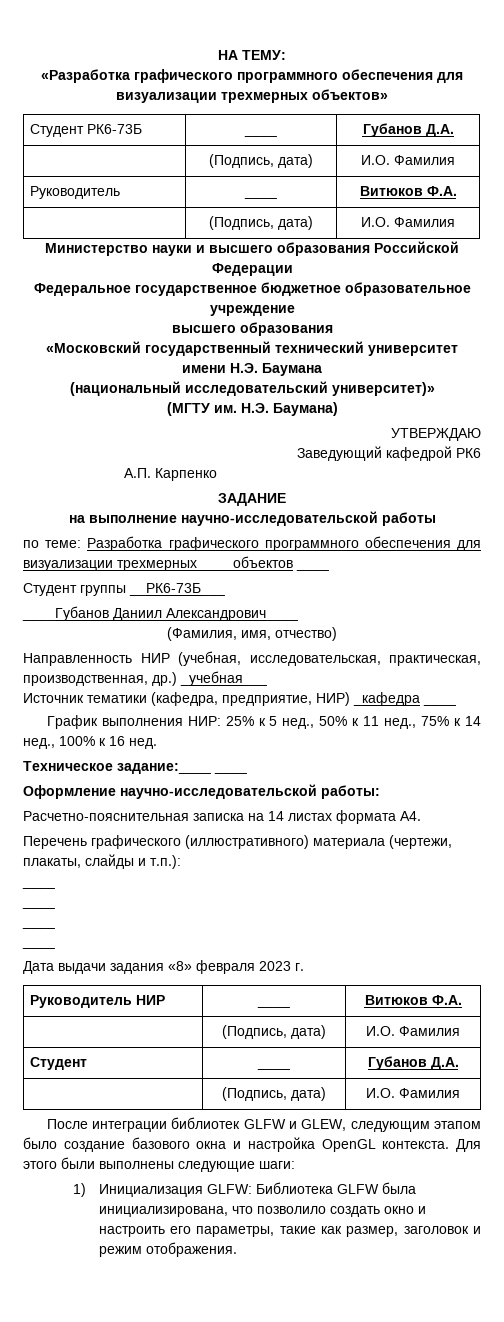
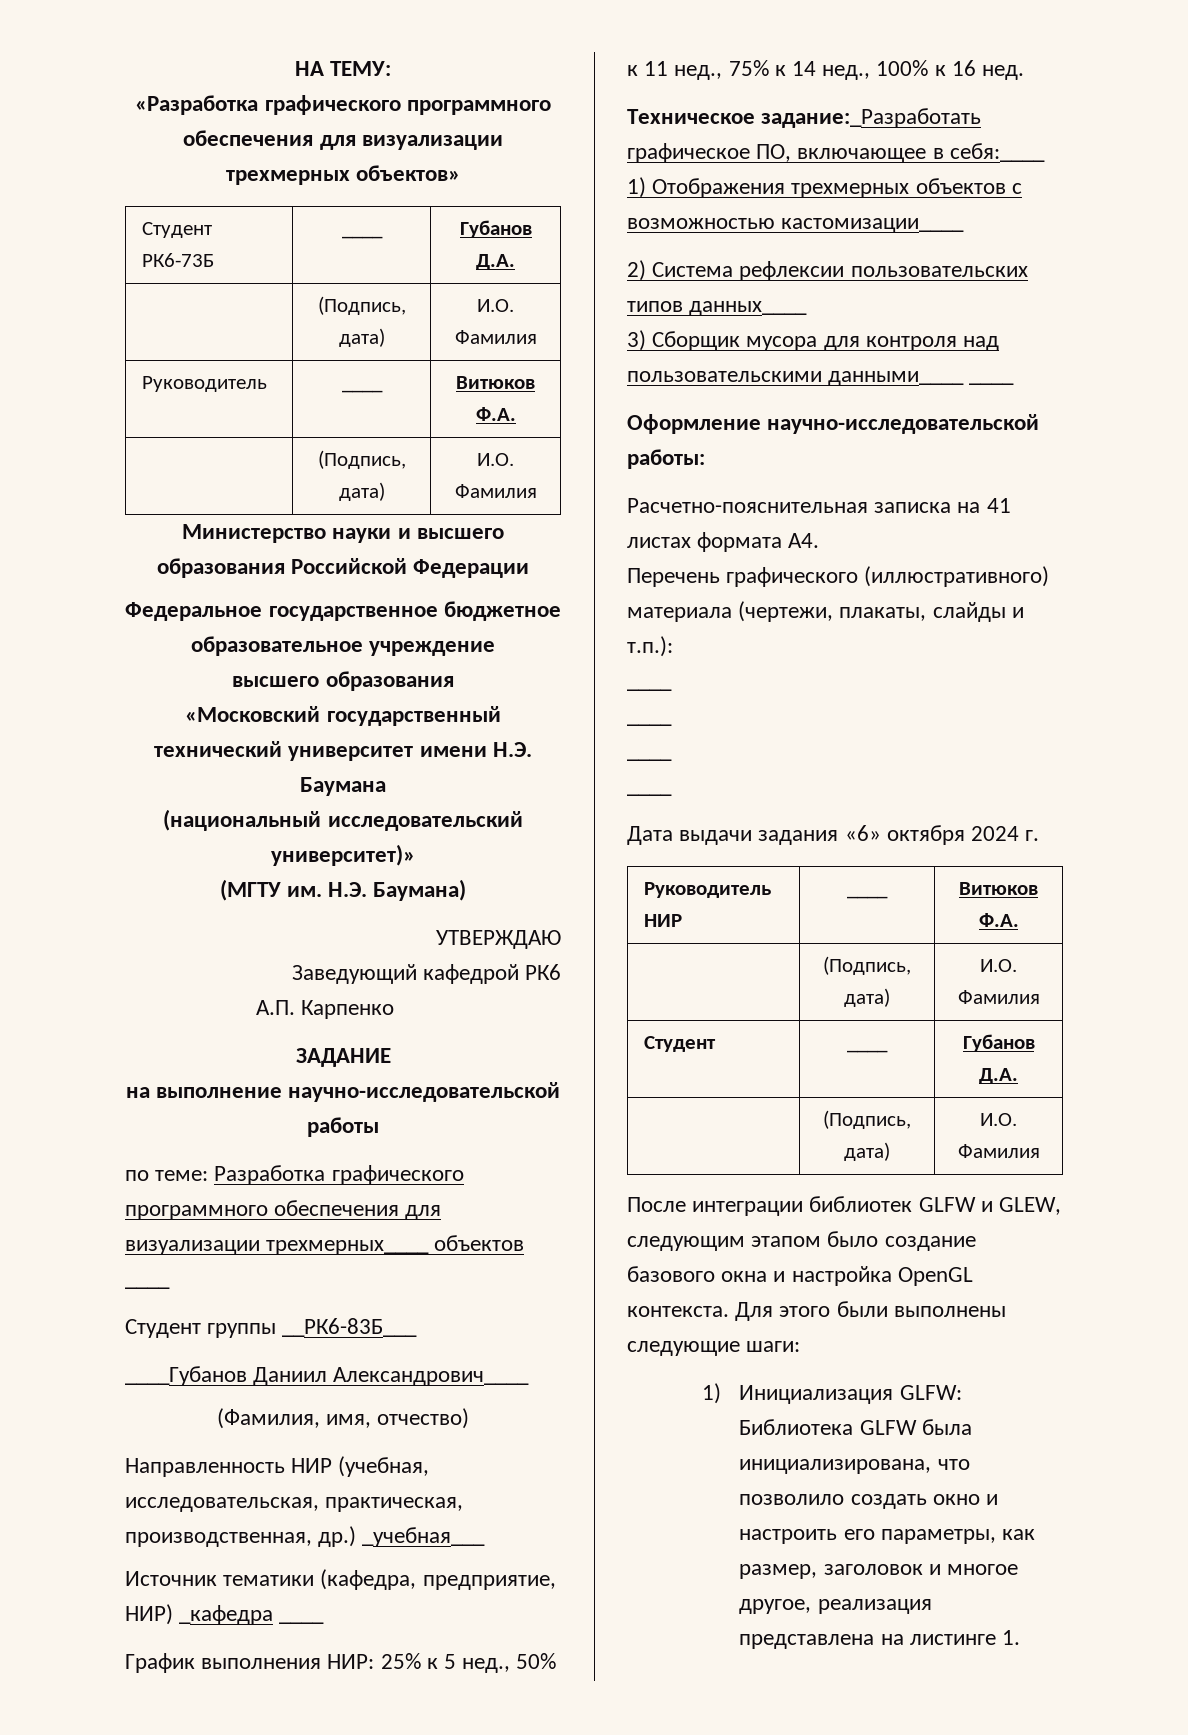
[129,583,225,596] __РК6-73Б___ -> [282,1318,418,1337] __РК6-83Б___
[117,763,211,774] задание:____ -> [761,108,982,128] [627,143,1045,163] [627,177,1022,198] [627,218,965,233] [627,260,1028,281] [627,301,808,316] [627,330,1000,351] [627,371,965,386] задание:_Разработать графическое ПО, включающее в себя:____ 1) Отображения трехмерных объектов с возможностью кастомизации____ // 2) Система рефлексии пользовательских типов данных____ // 3) Сборщик мусора для контроля над пользовательскими данными____
[268,811,284,821] 14 -> [986,498,1011,513] 41
[168,960,291,974] «8» февраля 2023 -> [844,825,1020,845] «6» октября 2024
[279,1226,316,1234] такие -> (996, 1536) none
[98,1242,237,1257] режим отображения. -> [947,1564,1019,1575] [739,1599,932,1614] [739,1630,1021,1649] многое другое, реализация представлена на листинге 1.

